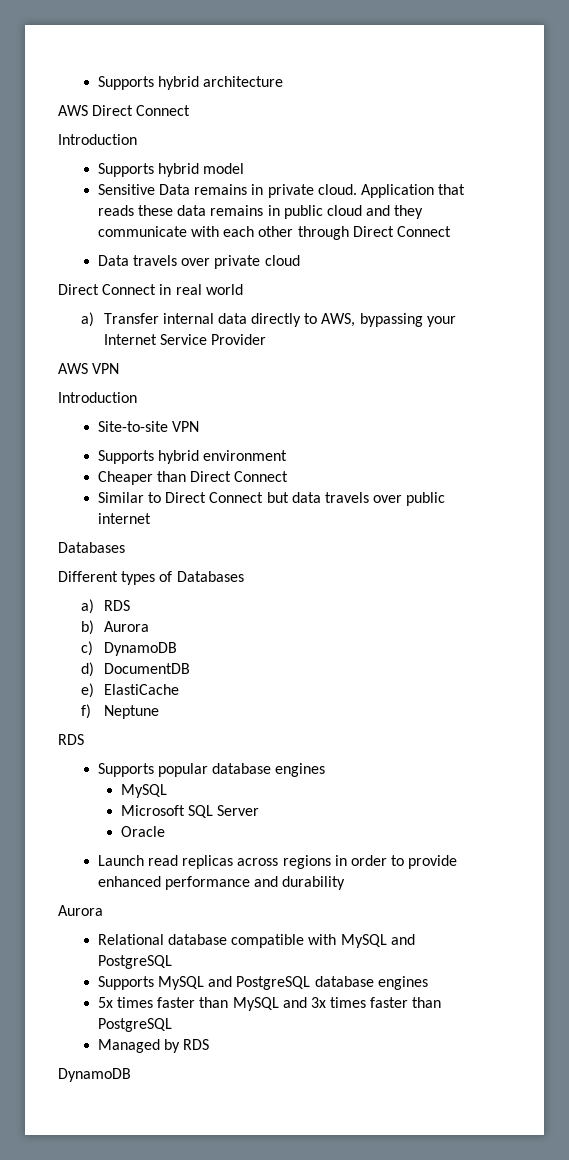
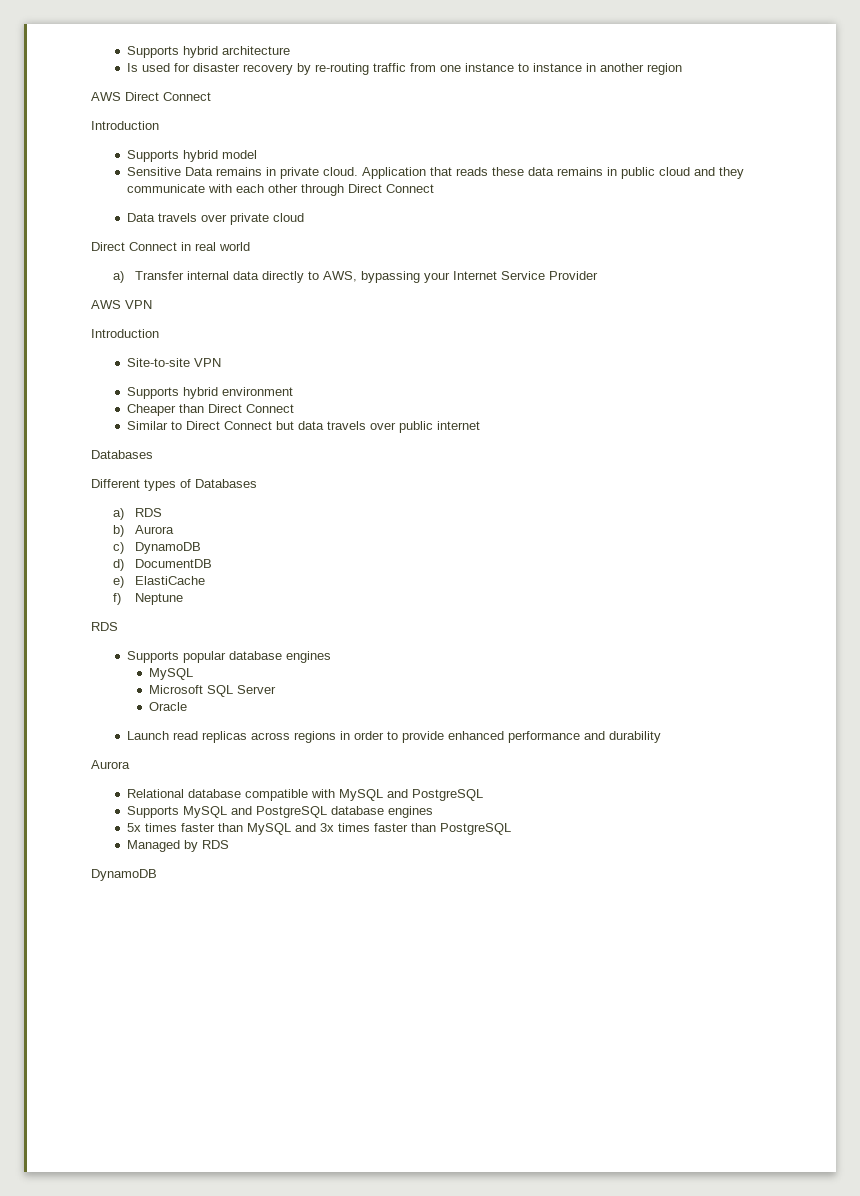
(284, 81) none -> [127,63,683,75] // Is used for disaster recovery by re-routing traffic from one instance to instance in another region

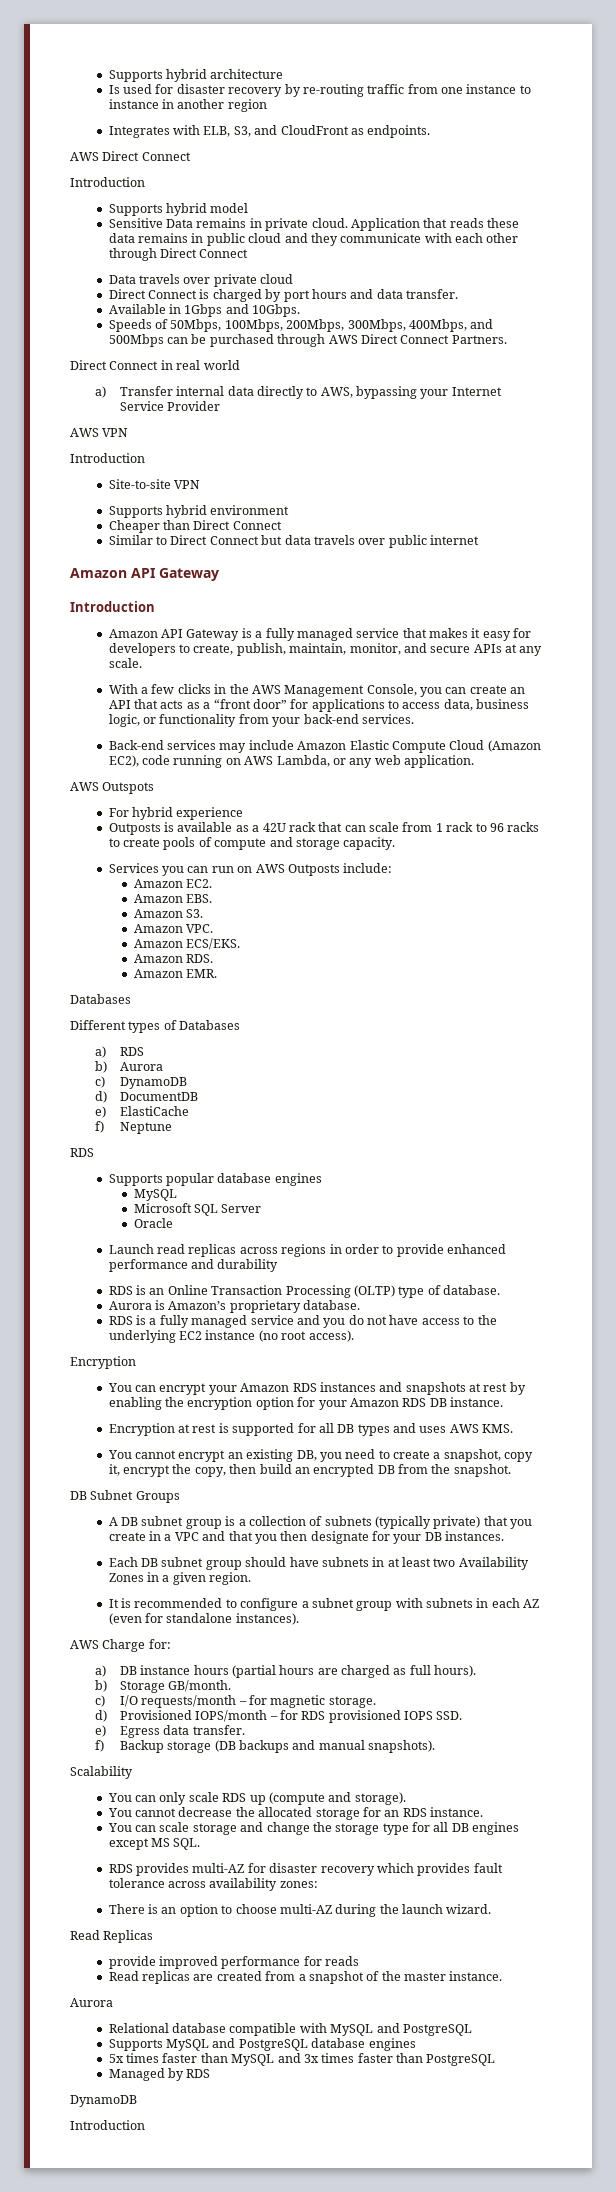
(683, 69) none -> [108,125,431,138] // Integrates with ELB, S3, and CloudFront as endpoints.
(305, 217) none -> [108,289,459,302] [108,304,301,317] [108,319,494,332] [108,334,507,347] // Direct Connect is charged by port hours and data transfer. // Available in 1Gbps and 10Gbps. // Speeds of 50Mbps, 100Mbps, 200Mbps, 300Mbps, 400Mbps, and 500Mbps can be purchased through AWS Direct Connect Partners.
(481, 425) none -> [70,568,219,581] [70,601,155,612] [108,628,532,641] [108,643,543,656] [108,658,142,668] [108,684,526,697] [108,699,530,712] [108,714,414,727] [108,740,541,753] [108,755,475,768] [70,782,155,794] [108,807,244,820] [108,822,540,835] [108,837,396,850] [108,863,393,876] [133,879,212,888] [133,894,212,903] [133,909,203,918] [133,924,213,933] [133,938,240,950] [133,954,213,963] [133,969,217,978] // Amazon API Gateway // Introduction // Amazon API Gateway is a fully managed service that makes it easy for developers to create, publish, maintain, monitor, and secure APIs at any scale. // With a few clicks in the AWS Management Console, you can create an API that acts as a “front door” for applications to access data, business logic, or functionality from your back-end services. // Back-end services may include Amazon Elastic Compute Cloud (Amazon EC2), code running on AWS Lambda, or any web application. // AWS Outspots // For hybrid experience // Outposts is available as a 42U rack that can scale from 1 rack to 96 racks to create pools of compute and storage capacity. // Services you can run on AWS Outposts include: // Amazon EC2. // Amazon EBS. // Amazon S3. // Amazon VPC. // Amazon ECS/EKS. // Amazon RDS. // Amazon EMR.
(662, 737) none -> [108,1285,501,1298] [108,1300,361,1313] [108,1315,497,1328] [108,1330,354,1343] [70,1356,136,1369] [107,1382,526,1395] [108,1397,504,1410] [108,1423,514,1436] [107,1449,534,1462] [108,1464,511,1477] [70,1490,180,1503] [108,1516,533,1529] [108,1531,505,1544] [108,1557,529,1570] [108,1572,252,1585] [108,1598,540,1611] [108,1613,299,1625] [70,1639,171,1652] [94,1665,477,1678] [94,1680,232,1693] [94,1695,376,1708] [94,1710,463,1723] [94,1725,245,1738] [94,1740,436,1753] [70,1766,133,1779] [107,1792,406,1805] [107,1807,484,1820] [107,1822,520,1835] [108,1838,201,1850] [108,1863,503,1876] [108,1878,318,1891] [108,1904,492,1917] [70,1930,154,1943] [108,1956,360,1969] [108,1971,503,1984] // RDS is an Online Transaction Processing (OLTP) type of database. // Aurora is Amazon’s proprietary database. // RDS is a fully managed service and you do not have access to the underlying EC2 instance (no root access). // Encryption // You can encrypt your Amazon RDS instances and snapshots at rest by enabling the encryption option for your Amazon RDS DB instance. // Encryption at rest is supported for all DB types and uses AWS KMS. // You cannot encrypt an existing DB, you need to create a snapshot, copy it, encrypt the copy, then build an encrypted DB from the snapshot. // DB Subnet Groups // A DB subnet group is a collection of subnets (typically private) that you create in a VPC and that you then designate for your DB instances. // Each DB subnet group should have subnets in at least two Availability Zones in a given region. // It is recommended to configure a subnet group with subnets in each AZ (even for standalone instances). // AWS Charge for: // a) DB instance hours (partial hours are charged as full hours). // b) Storage GB/month. // c) I/O requests/month – for magnetic storage. // d) Provisioned IOPS/month – for RDS provisioned IOPS SSD. // e) Egress data transfer. // f) Backup storage (DB backups and manual snapshots). // Scalability // You can only scale RDS up (compute and storage). // You cannot decrease the allocated storage for an RDS instance. // You can scale storage and change the storage type for all DB engines except MS SQL. // RDS provides multi-AZ for disaster recovery which provides fault tolerance across availability zones: // There is an option to choose multi-AZ during the launch wizard. // Read Replicas // provide improved performance for reads // Read replicas are created from a snapshot of the master instance.
(157, 875) none -> [70,2120,145,2130] // Introduction

